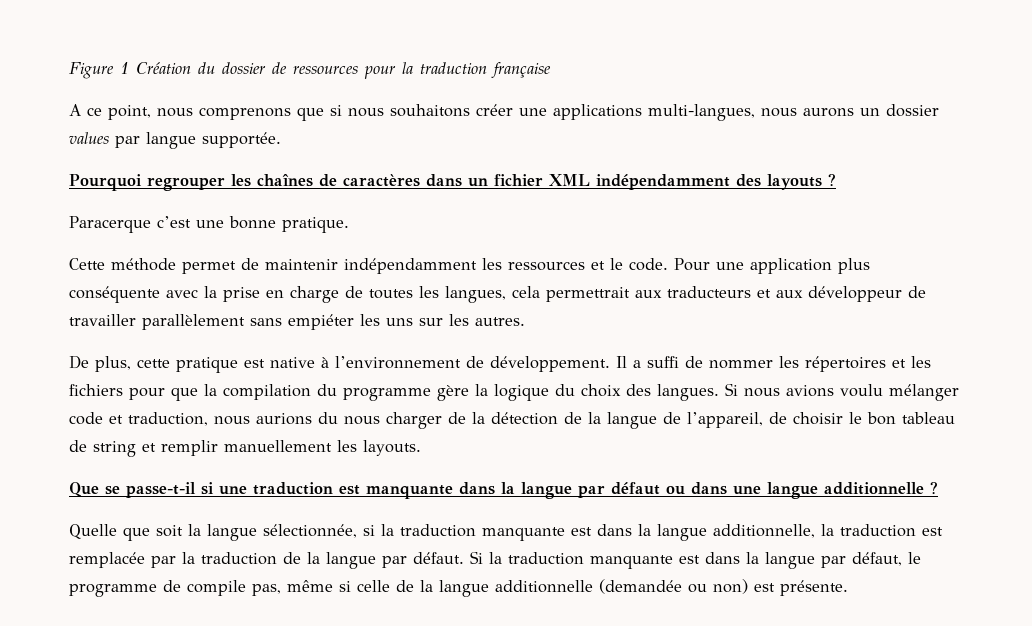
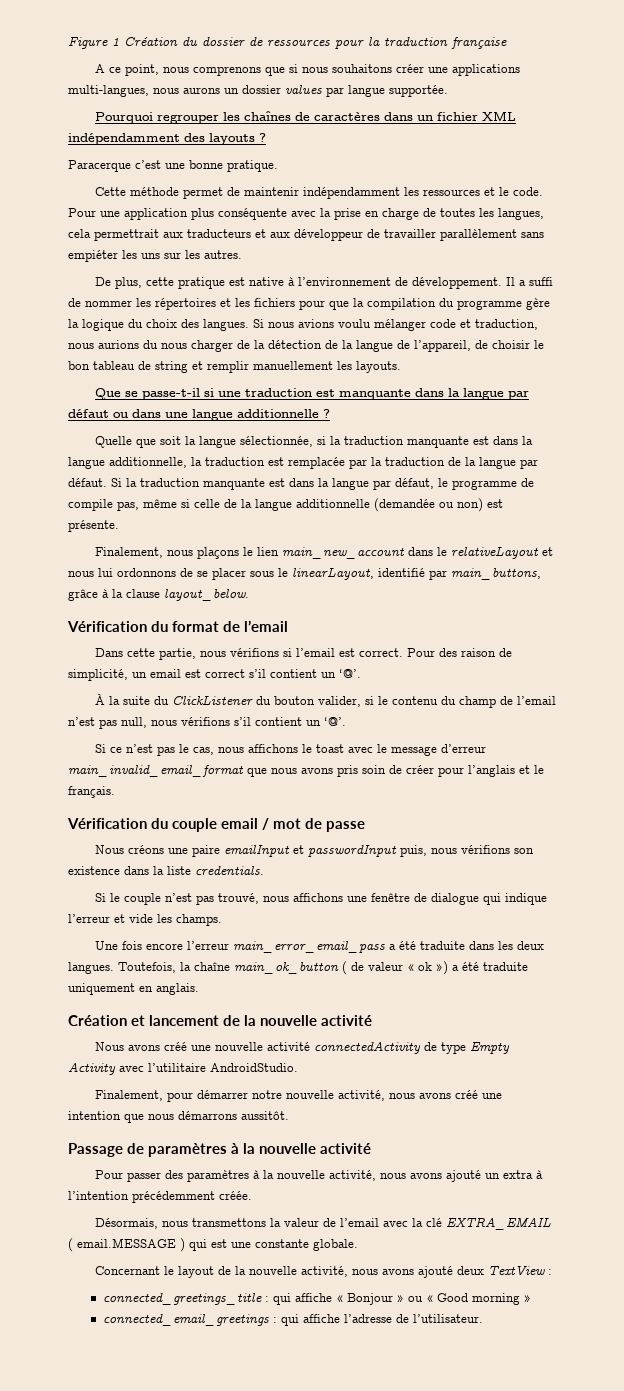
(848, 588) none -> [94,546,553,559] [68,567,541,580] [68,589,249,601] [67,620,288,632] [94,648,512,660] [68,669,361,681] [94,693,556,708] [68,717,346,729] [94,744,486,756] [68,765,544,777] [68,786,115,798] [67,818,365,832] [94,845,534,857] [68,866,264,875] [94,893,547,905] [68,914,222,926] [94,941,544,953] [68,961,528,975] [68,983,199,995] [68,1015,372,1026] [94,1042,510,1054] [68,1063,298,1075] [94,1090,502,1102] [68,1111,289,1123] [68,1143,371,1157] [94,1170,543,1182] [68,1191,252,1203] [94,1217,551,1230] [68,1238,358,1252] [94,1265,552,1278] [102,1293,531,1305] [102,1314,483,1326] // Finalement, nous plaçons le lien main_new_account dans le relativeLayout et nous lui ordonnons de se placer sous le linearLayout, identifié par main_buttons, grâce à la clause layout_below. // Vérification du format de l’email // Dans cette partie, nous vérifions si l’email est correct. Pour des raison de simplicité, un email est correct s’il contient un ‘@’. // À la suite du ClickListener du bouton valider, si le contenu du champ de l’email n’est pas null, nous vérifions s’il contient un ‘@’. // Si ce n’est pas le cas, nous affichons le toast avec le message d’erreur main_invalid_email_format que nous avons pris soin de créer pour l’anglais et le français. // Vérification du couple email / mot de passe // Nous créons une paire emailInput et passwordInput puis, nous vérifions son existence dans la liste credentials. // Si le couple n’est pas trouvé, nous affichons une fenêtre de dialogue qui indique l’erreur et vide les champs. // Une fois encore l’erreur main_error_email_pass a été traduite dans les deux langues. Toutefois, la chaîne main_ok_button ( de valeur « ok ») a été traduite uniquement en anglais. // Création et lancement de la nouvelle activité // Nous avons créé une nouvelle activité connectedActivity de type Empty Activity avec l’utilitaire AndroidStudio. // Finalement, pour démarrer notre nouvelle activité, nous avons créé une intention que nous démarrons aussitôt. // Passage de paramètres à la nouvelle activité // Pour passer des paramètres à la nouvelle activité, nous avons ajouté un extra à l’intention précédemment créée. // Désormais, nous transmettons la valeur de l’email avec la clé EXTRA_EMAIL ( email.MESSAGE ) qui est une constante globale. // Concernant le layout de la nouvelle activité, nous avons ajouté deux TextView : // connected_greetings_title : qui affiche « Bonjour » ou « Good morning » // connected_email_greetings : qui affiche l’adresse de l’utilisateur.

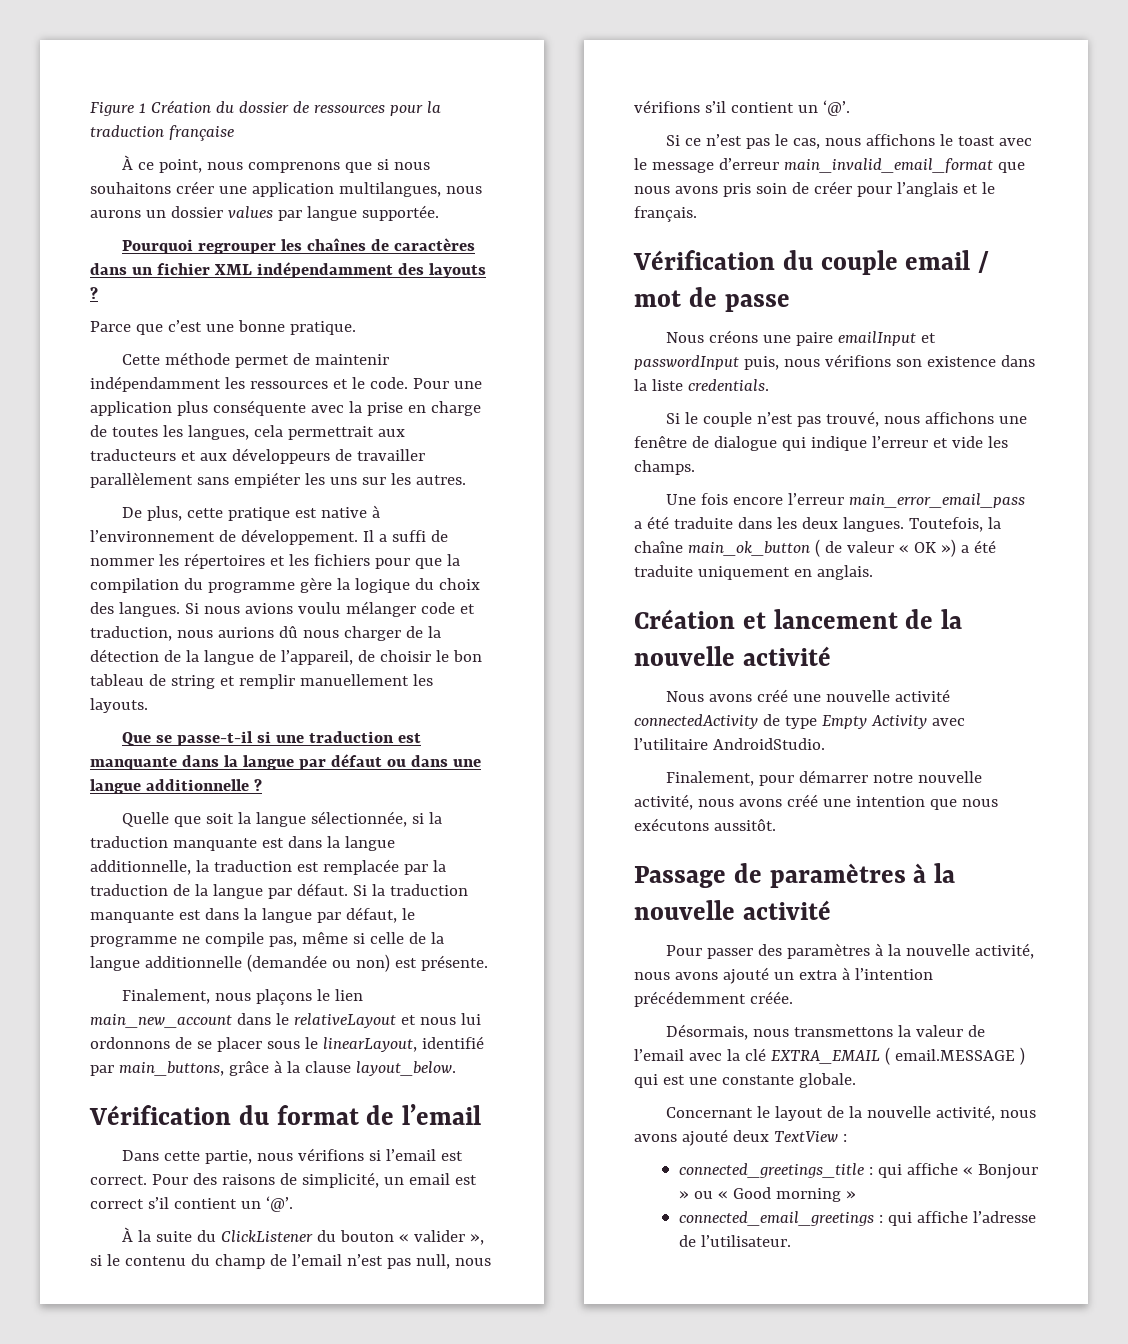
[94,64,105,73] A -> [122,155,134,170] À
[451,64,520,76] [68,85,149,97] applications multi-langues, -> [251,182,441,197] application multilangues,
[68,160,131,172] Paracerque -> [90,321,163,335] Parce que
[294,229,363,241] développeur -> [231,448,330,464] développeurs
[143,340,158,349] du -> [278,626,298,638] dû
[521,478,534,487] de -> [181,936,200,944] ne
[460,648,496,657] raison -> [221,1174,275,1185] raisons
[317,696,361,707] valider, -> [399,1230,485,1245] « valider »,
[418,962,432,971] ok -> [913,542,936,553] OK
[178,1111,237,1120] démarrons -> [634,818,709,831] exécutons

